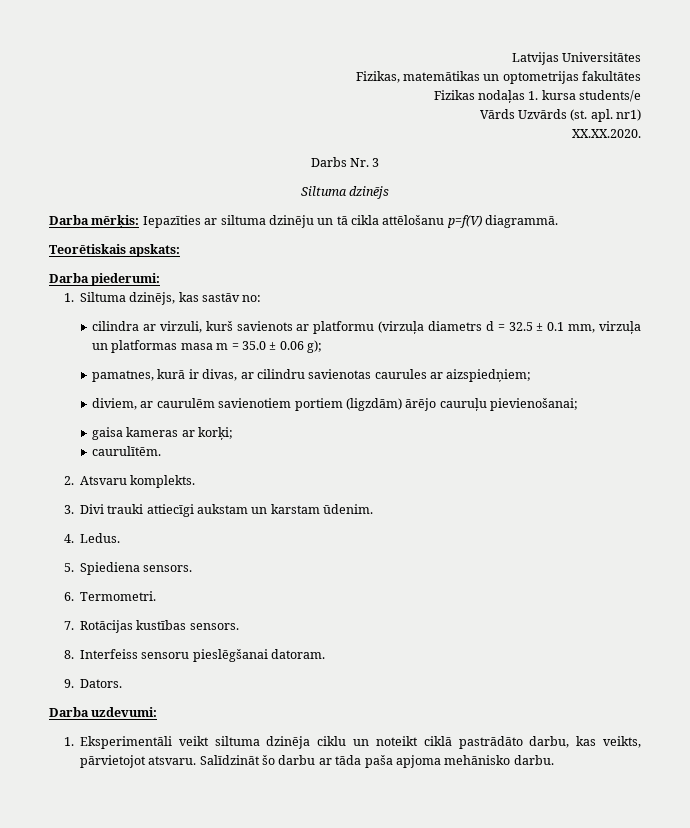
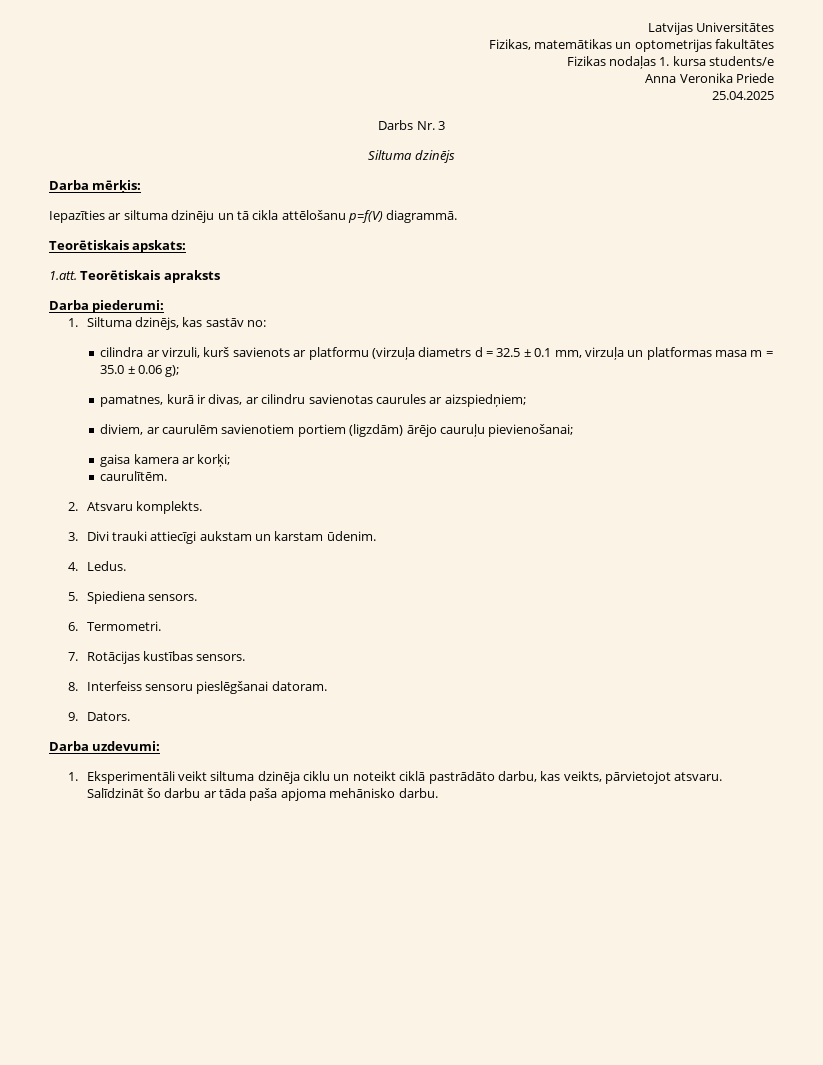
[479,109,641,122] [572,129,641,138] Vārds Uzvārds (st. apl. nr1) // XX.XX.2020. -> [645,73,774,83] [712,91,774,100] Anna Veronika Priede // 25.04.2025
(140, 221) none -> (142, 186) //
(181, 250) none -> [49,270,220,283] // 1.att. Teorētiskais apraksts
[126,427,179,437] kameras -> [133,454,179,464] kamera

